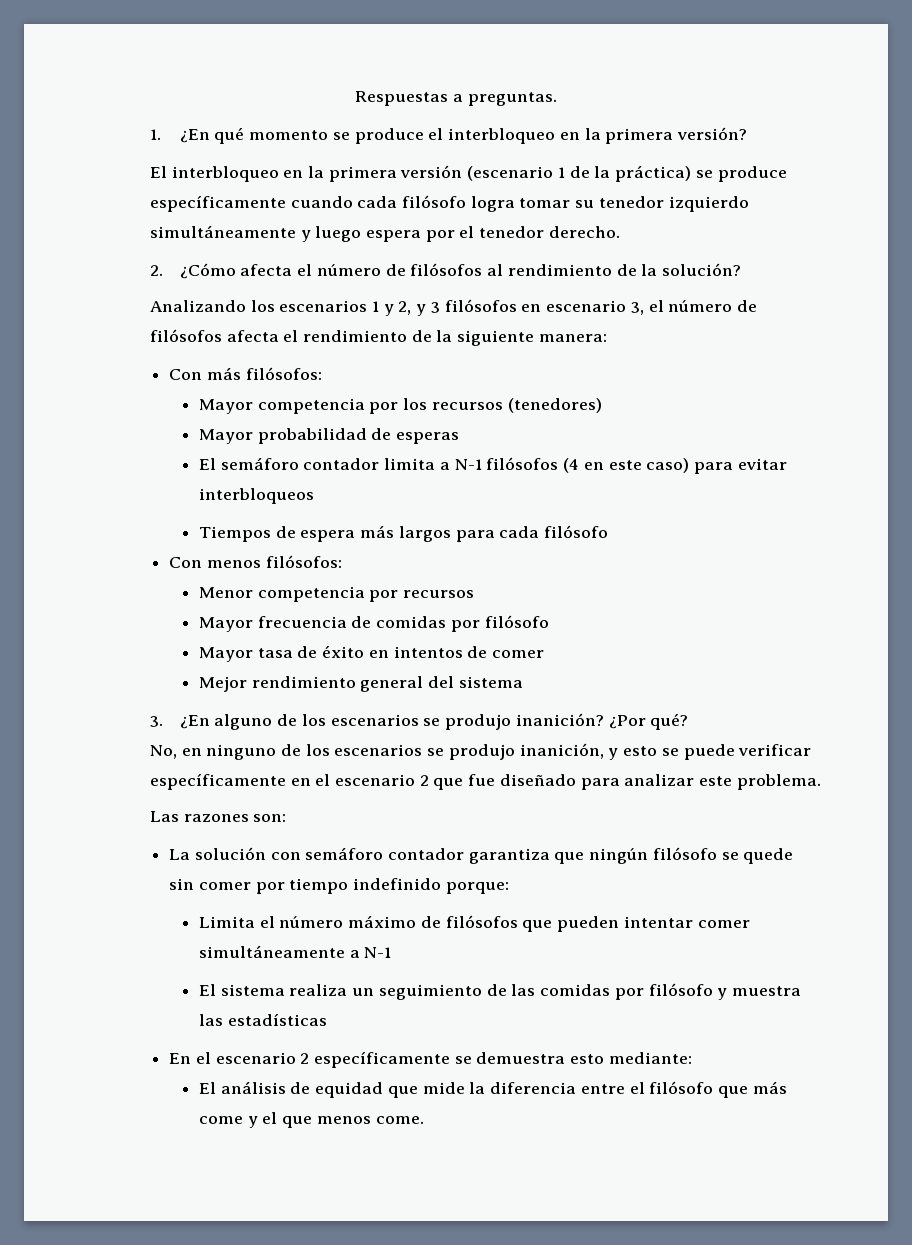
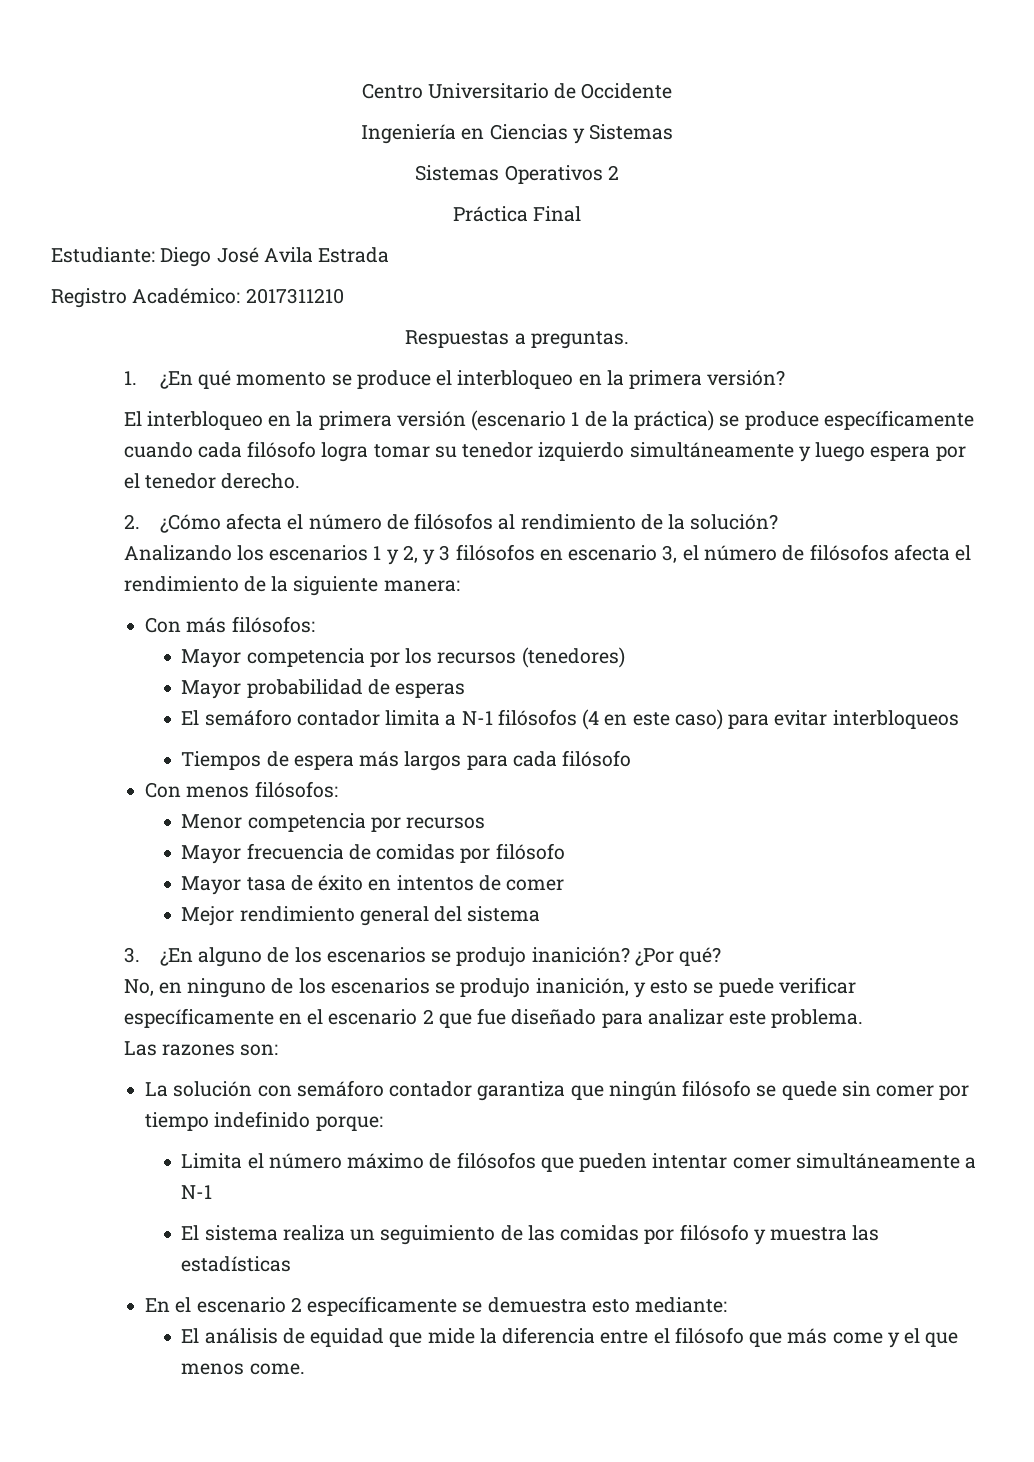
(355, 98) none -> [361,83,673,99] [360,124,674,144] [415,165,619,184] [452,206,582,222] [51,247,390,267] [51,288,344,308] Centro Universitario de Occidente // Ingeniería en Ciencias y Sistemas // Sistemas Operativos 2 // Práctica Final // Estudiante: Diego José Avila Estrada // Registro Académico: 2017311210 //

